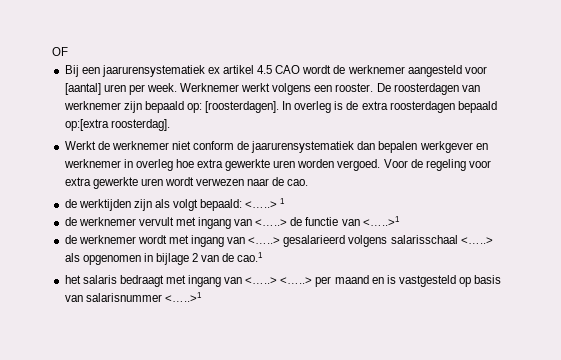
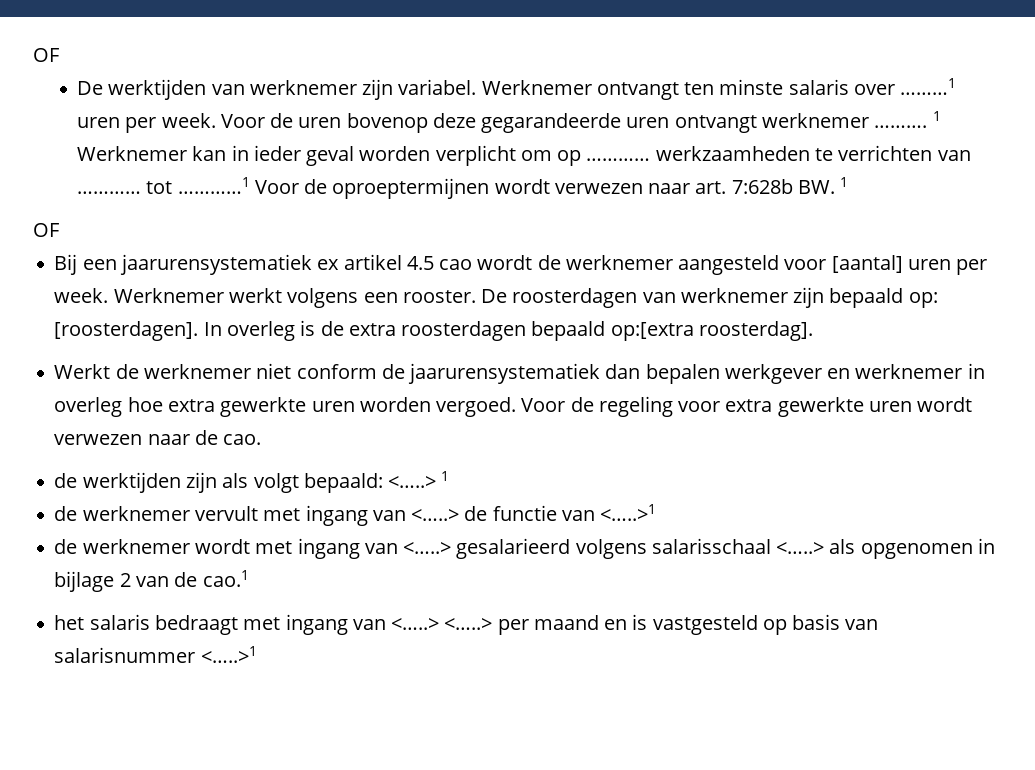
[52,47,68,56] OF -> [33,48,59,62] [77,78,957,100] [77,113,928,133] [932,111,941,121] [77,145,971,166] [77,177,849,199] [33,223,59,237] OF // De werktijden van werknemer zijn variabel. Werknemer ontvangt ten minste salaris over ………1 uren per week. Voor de uren bovenop deze gegarandeerde uren ontvangt werknemer ………. 1 Werknemer kan in ieder geval worden verplicht om op ………… werkzaamheden te verrichten van ………… tot …………1 Voor de oproeptermijnen wordt verwezen naar art. 7:628b BW. 1 // OF
[275,65,301,74] CAO -> [439,259,473,270] cao

